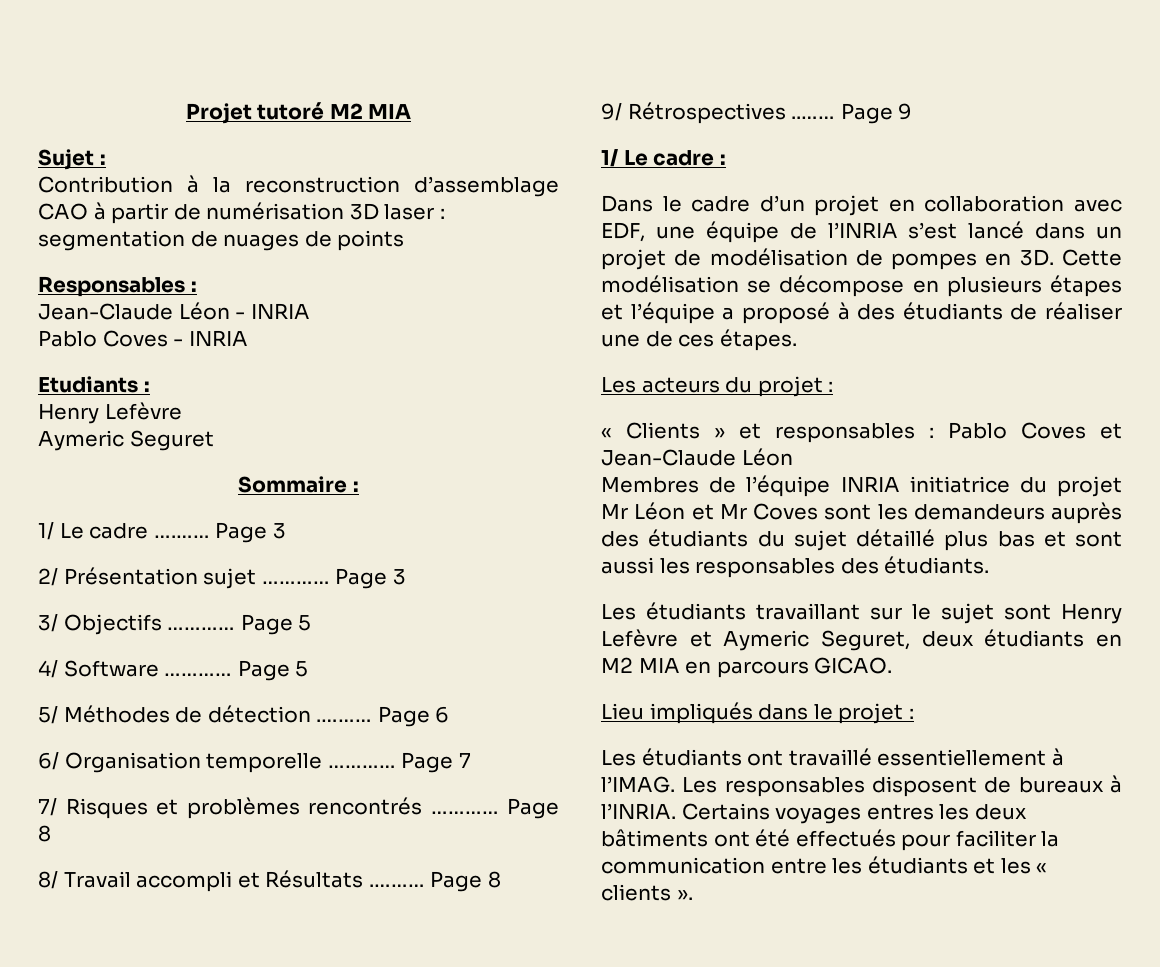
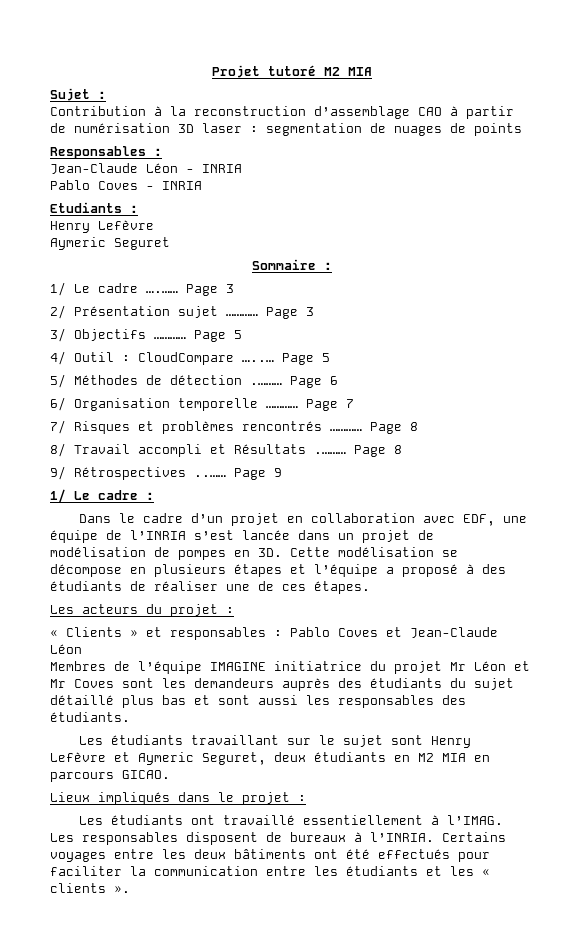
[63,660,233,677] Software ………… -> [74,352,274,365] Outil : CloudCompare …..…
[968,221,1025,239] lancé -> [242,530,290,540] lancée
[840,476,900,492] INRIA -> [210,662,266,671] IMAGINE
[601,703,644,720] Lieu -> [50,792,90,802] Lieux
[866,804,934,820] entres -> [114,849,154,859] entre

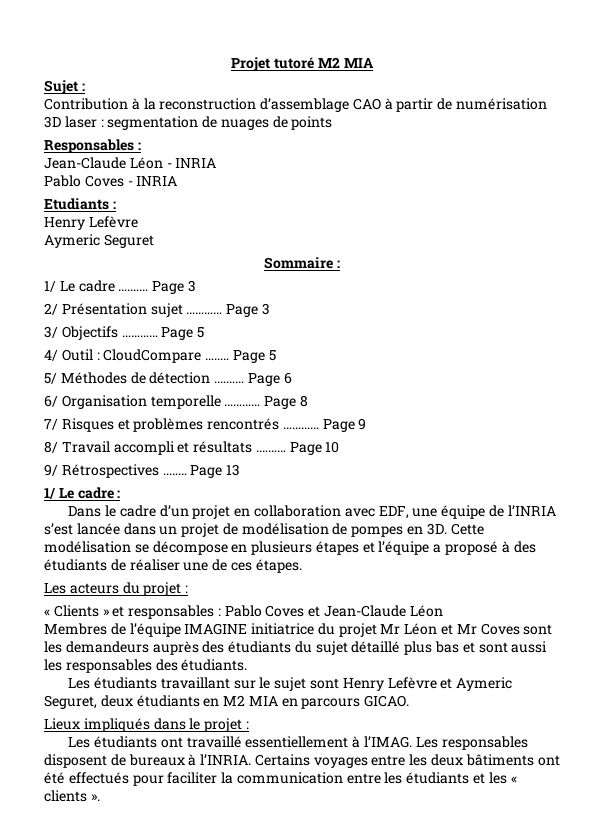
[346,399,354,408] 7 -> [299,395,308,407] 8
[410,422,418,431] 8 -> [358,418,367,430] 9
[234,444,402,457] Résultats .……… Page 8 -> [193,441,340,455] résultats .……… Page 10
[274,468,282,477] 9 -> [226,464,241,476] 13

